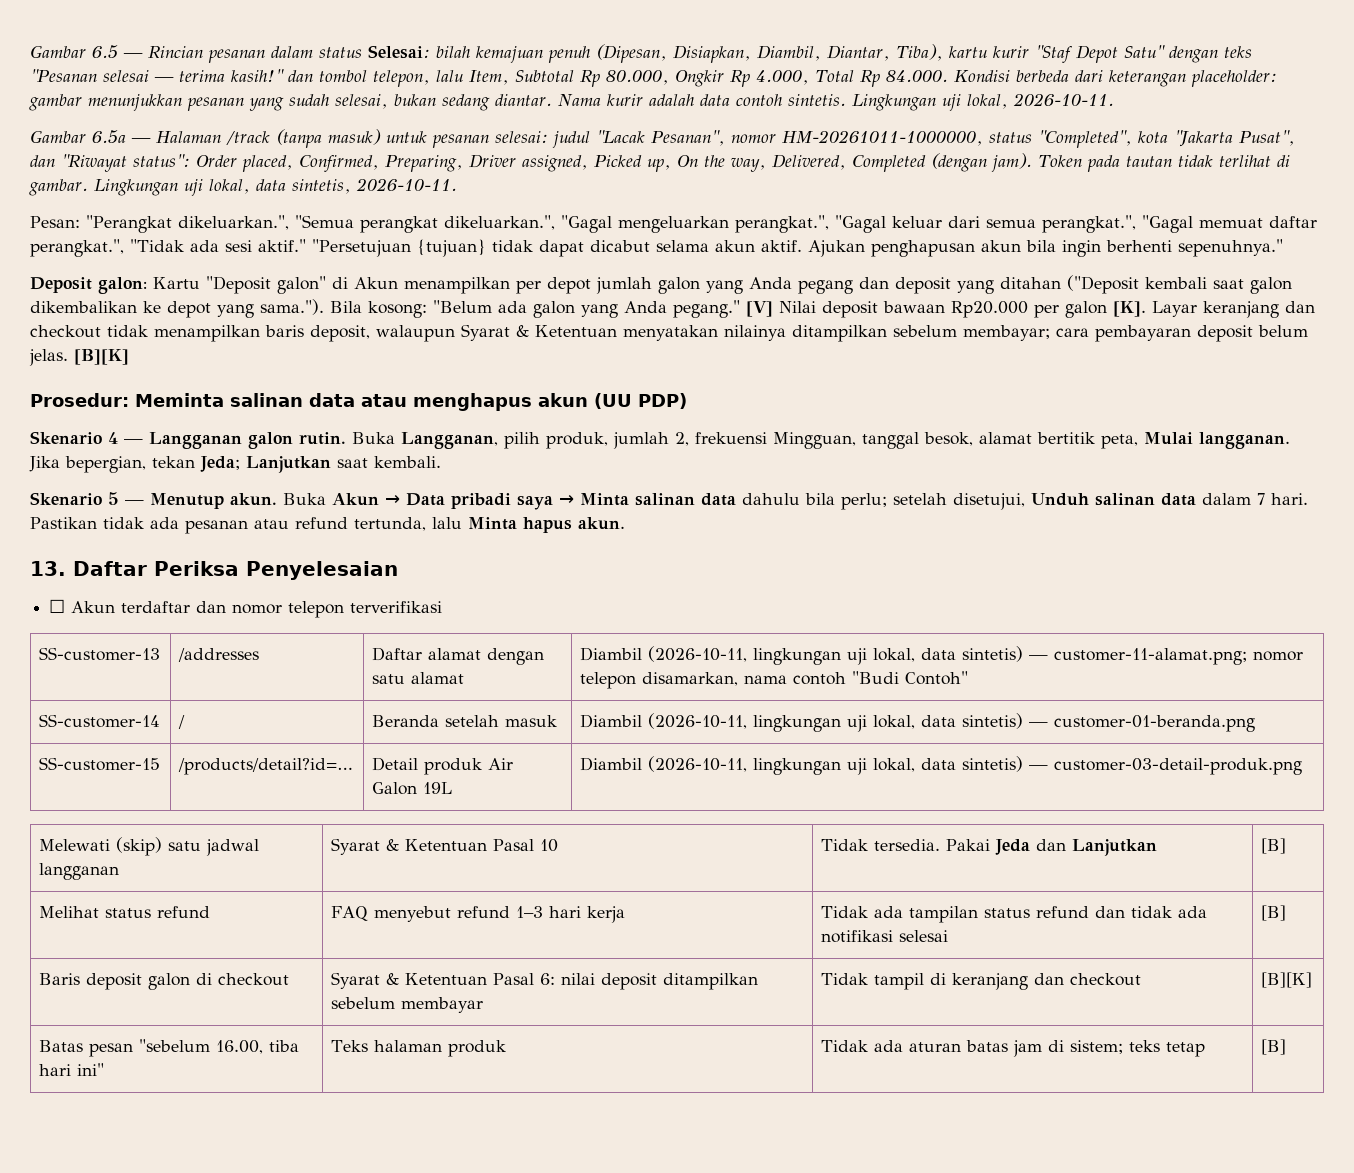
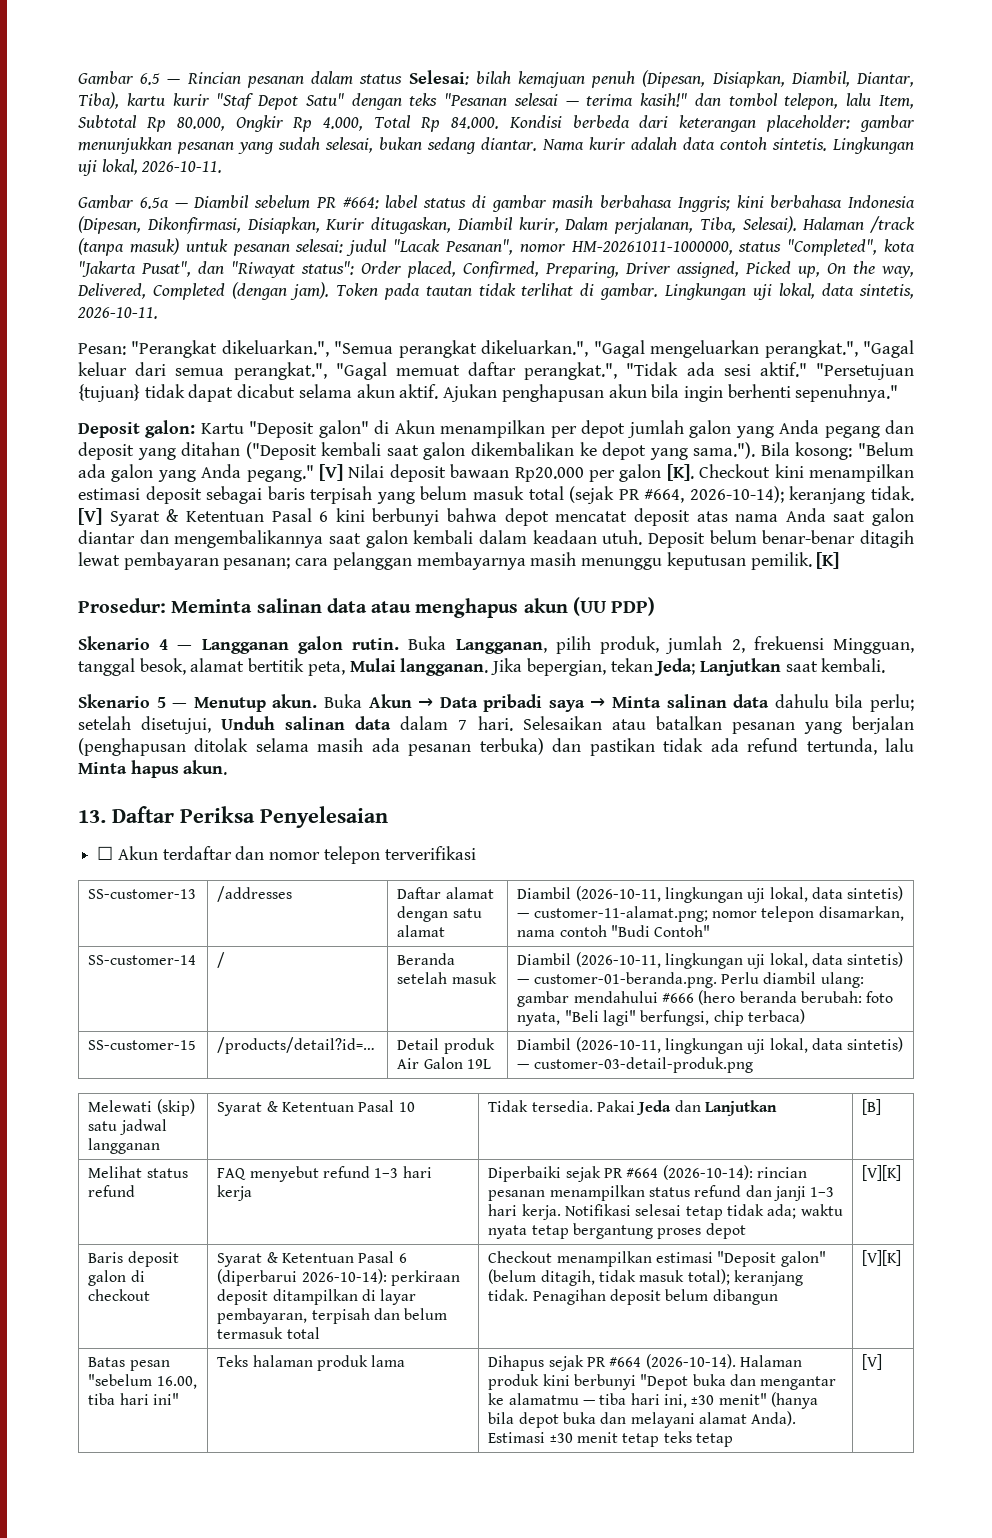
(151, 140) none -> [193,195,915,212] [78,216,797,234] Diambil sebelum PR #664: label status di gambar masih berbahasa Inggris; kini berbahasa Indonesia (Dipesan, Dikonfirmasi, Disiapkan, Kurir ditugaskan, Diambil kurir, Dalam perjalanan, Tiba, Selesai).
[1152,301,1315,318] [30,324,1308,342] [29,349,129,366] Layar keranjang dan checkout tidak menampilkan baris deposit, walaupun Syarat & Ketentuan menyatakan nilainya ditampilkan sebelum membayar; cara pembayaran deposit belum jelas. [B][K] -> [699,464,914,482] [78,486,914,504] [78,508,914,526] [78,530,914,548] [78,552,840,570] Checkout kini menampilkan estimasi deposit sebagai baris terpisah yang belum masuk total (sejak PR #664, 2026-10-14); keranjang tidak. [V] Syarat & Ketentuan Pasal 6 kini berbunyi bahwa depot mencatat deposit atas nama Anda saat galon diantar dan mengembalikannya saat galon kembali dalam keadaan utuh. Deposit belum benar-benar ditagih lewat pembayaran pesanan; cara pelanggan membayarnya masih menunggu keputusan pemilik. [K]
[30,517,289,534] Pastikan tidak ada pesanan atau -> [522,716,915,734] [78,738,739,756] Selesaikan atau batalkan pesanan yang berjalan (penghapusan ditolak selama masih ada pesanan terbuka) dan pastikan tidak ada
[1054,715,1256,732] customer-01-beranda.png -> [533,972,864,988] [517,990,894,1007] [517,1009,805,1026] customer-01-beranda.png. Perlu diambil ulang: gambar mendahului #666 (hero beranda berubah: foto nyata, "Beli lagi" berfungsi, chip terbaca)
[821,906,1208,923] [821,930,949,943] [1261,905,1287,921] Tidak ada tampilan status refund dan tidak ada notifikasi selesai | [B] -> [488,1165,807,1182] [488,1185,835,1201] [488,1204,843,1220] [488,1223,746,1239] [862,1165,902,1181] Diperbaiki sejak PR #664 (2026-10-14): rincian pesanan menampilkan status refund dan janji 1–3 hari kerja. Notifikasi selesai tetap tidak ada; waktu nyata tetap bergantung proses depot | [V][K]
[540,973,759,990] [331,997,484,1013] [821,973,1142,990] [1261,972,1313,988] 6: nilai deposit ditampilkan sebelum membayar | Tidak tampil di keranjang dan checkout | [B][K] -> [398,1253,407,1263] [217,1269,460,1286] [217,1289,417,1305] [217,1308,448,1324] [217,1327,320,1339] [488,1251,826,1267] [488,1269,803,1286] [488,1289,778,1305] [862,1250,902,1266] 6 (diperbarui 2026-10-14): perkiraan deposit ditampilkan di layar pembayaran, terpisah dan belum termasuk total | Checkout menampilkan estimasi "Deposit galon" (belum ditagih, tidak masuk total); keranjang tidak. Penagihan deposit belum dibangun | [V][K]
[821,1040,1124,1057] | Tidak ada aturan batas jam di sistem; -> [371,1355,406,1367] [488,1354,802,1371] [488,1374,837,1390] [488,1392,818,1409] [488,1411,797,1428] [488,1432,660,1447] lama | Dihapus sejak PR #664 (2026-10-14). Halaman produk kini berbunyi "Depot buka dan mengantar ke alamatmu — tiba hari ini, ±30 menit" (hanya bila depot buka dan melayani alamat Anda). Estimasi ±30 menit tetap
[1261,1039,1287,1055] [B] -> [862,1354,883,1370] [V]

